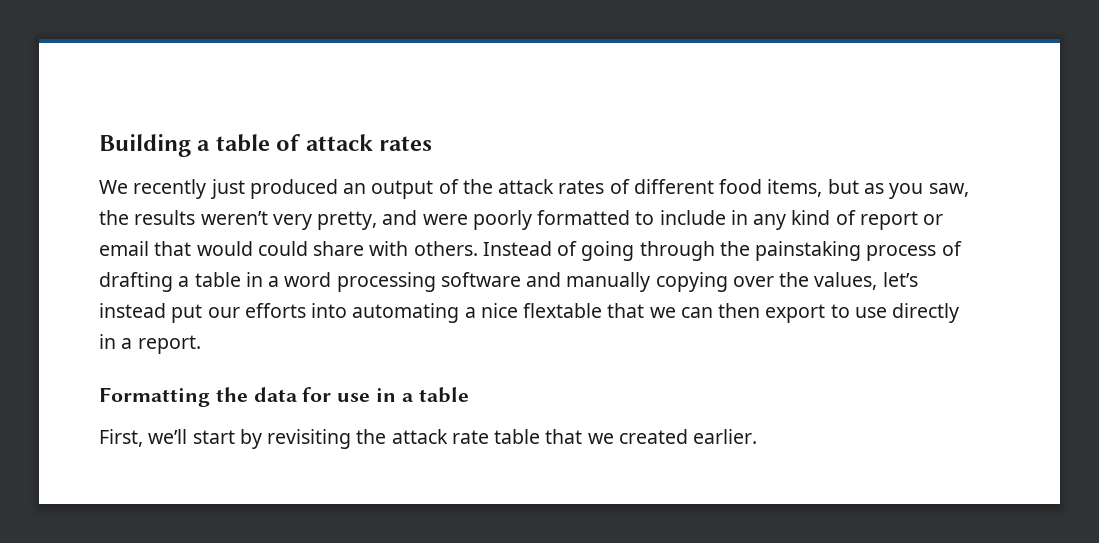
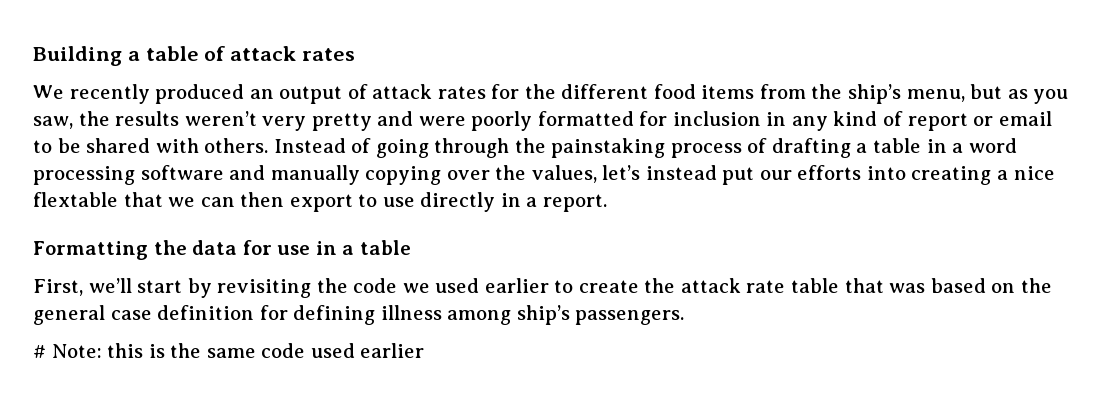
[209,179,245,199] just -> (150, 94) none
[462,179,823,197] the attack rates of different food items, -> [372,84,965,104] attack rates for the different food items from the ship’s menu,
[317,211,378,230] pretty, -> [311,113,372,131] pretty
[635,210,726,225] to include -> [639,111,761,126] for inclusion
[154,241,365,256] that would could share -> [33,138,151,153] to be shared
[352,303,460,323] automating -> [911,166,992,185] creating
[391,429,758,444] attack rate table that we created earlier. -> [353,278,1052,293] [33,305,685,325] [33,343,425,358] code we used earlier to create the attack rate table that was based on the general case definition for defining illness among ship’s passengers. // # Note: this is the same code used earlier

